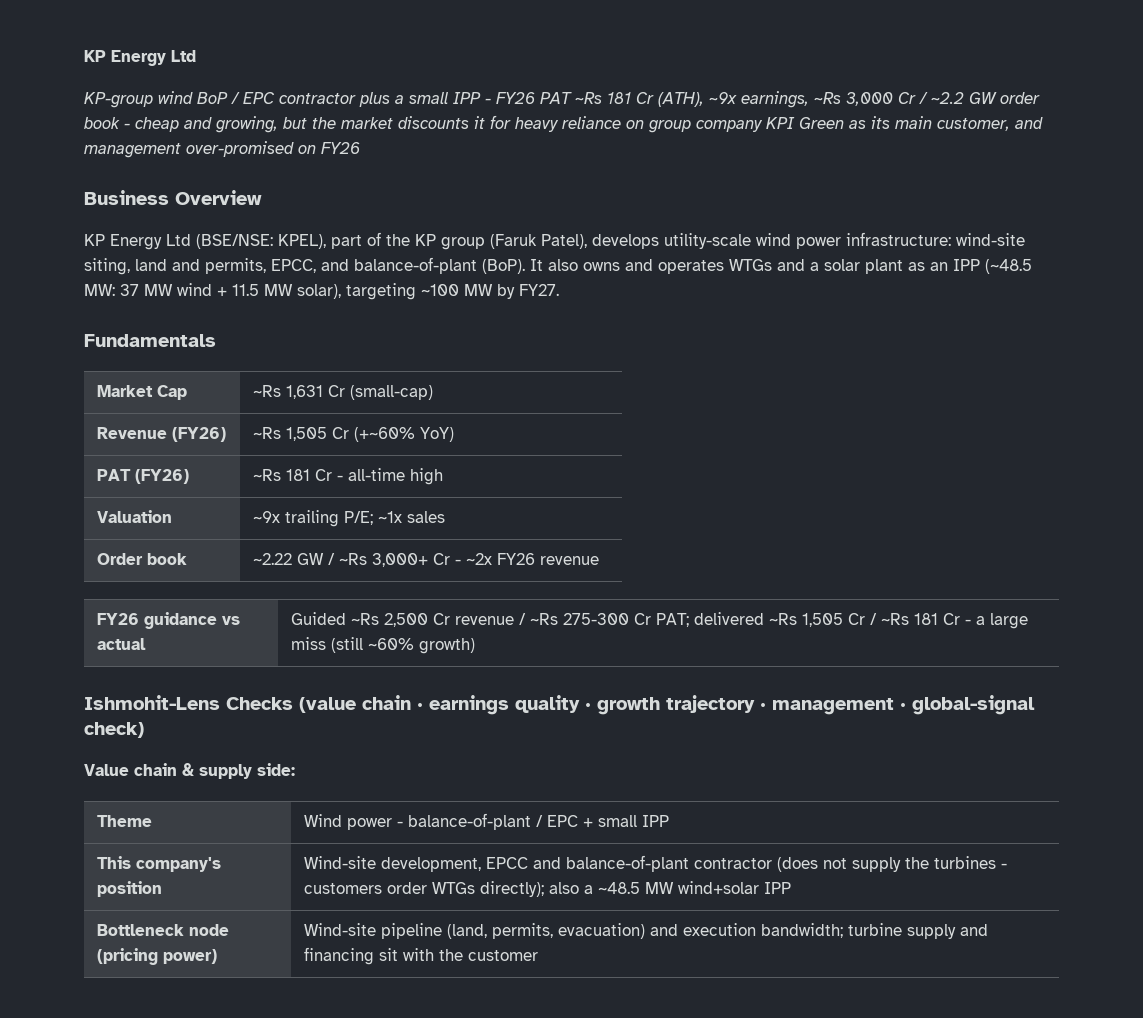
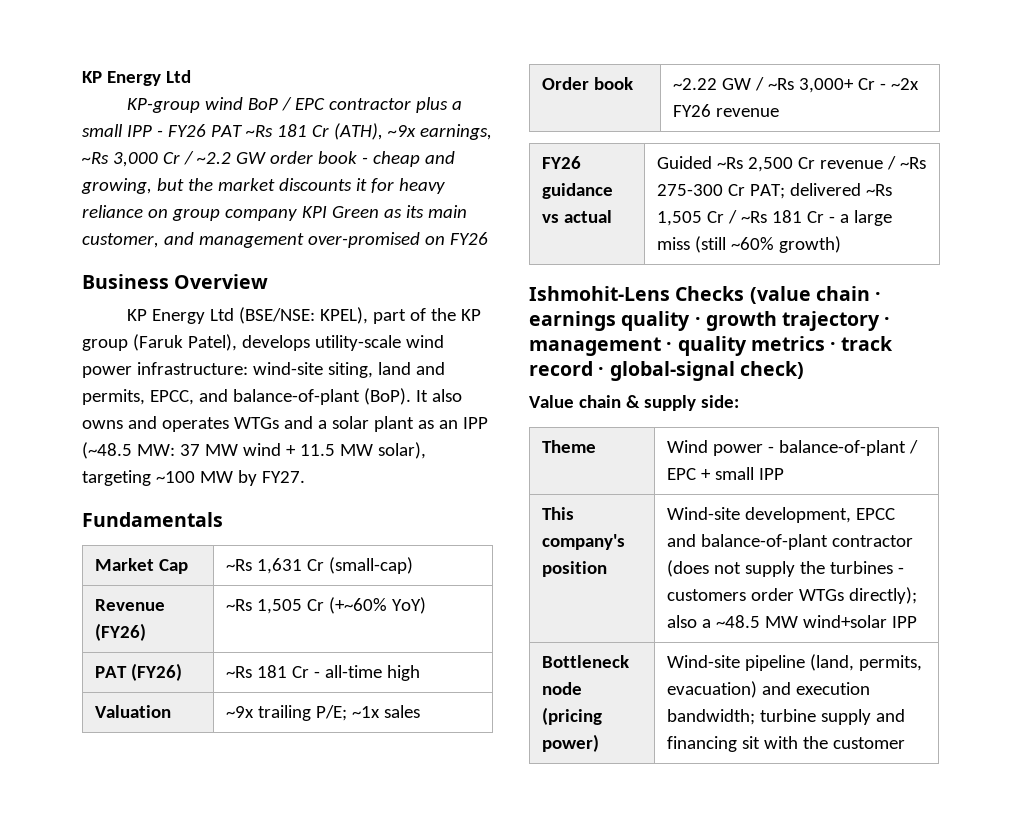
(906, 706) none -> [677,336,894,356] [529,361,605,376] quality metrics · track record ·

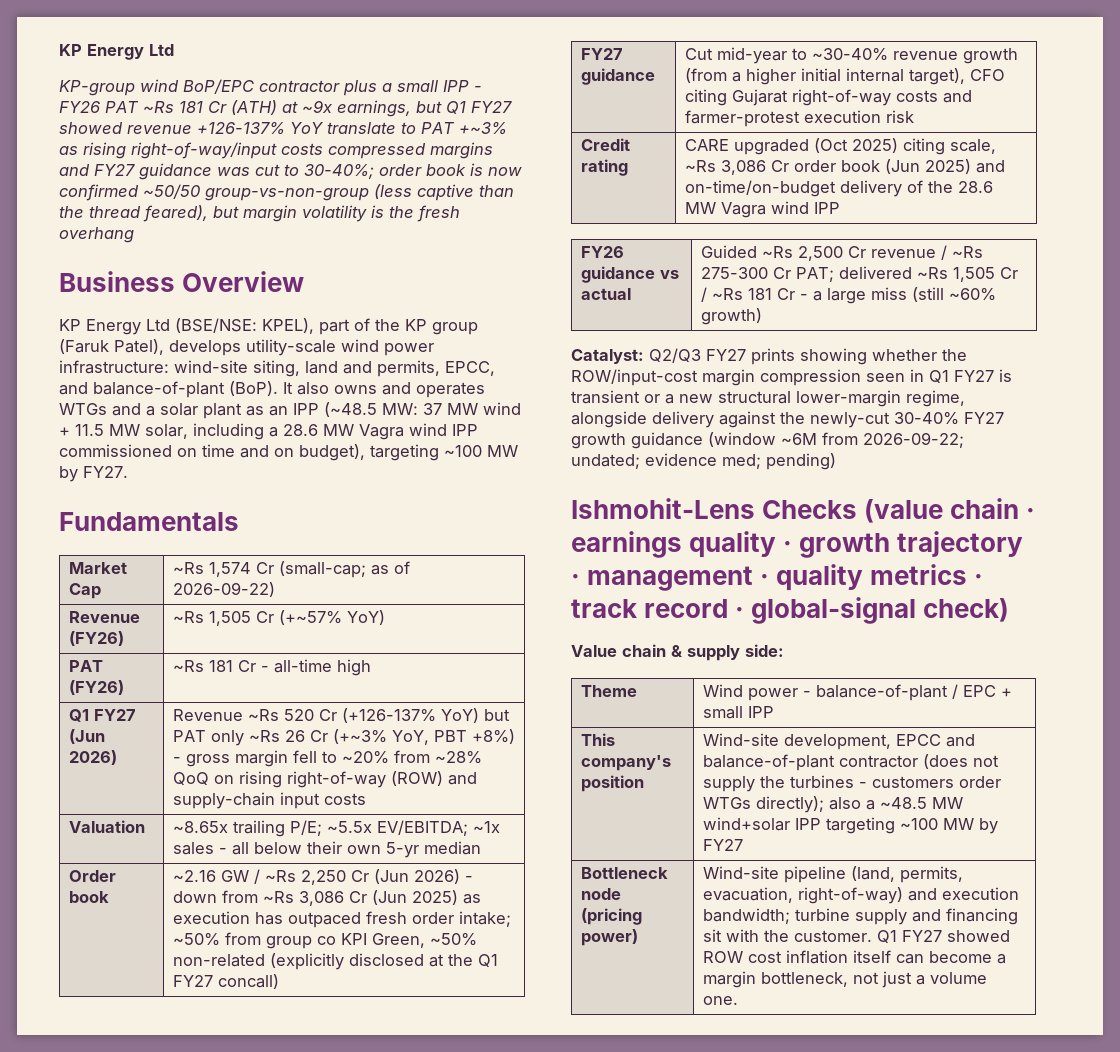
[248,97,326,111] BoP / EPC -> [183,79,254,94] BoP/EPC
[333,123,492,140] [82,151,455,167] [81,178,445,194] [82,205,467,221] [82,232,488,248] (ATH), ~9x earnings, ~Rs 3,000 Cr / ~2.2 GW order book - cheap and growing, but the market discounts it for heavy reliance on group company KPI Green as its main customer, and management over-promised on FY26 -> [231,100,512,117] [59,122,507,135] [59,142,493,159] [59,163,522,180] [59,184,514,201] [59,205,460,222] [59,227,134,243] (ATH) at ~9x earnings, but Q1 FY27 showed revenue +126-137% YoY translate to PAT +~3% as rising right-of-way/input costs compressed margins and FY27 guidance was cut to 30-40%; order book is now confirmed ~50/50 group-vs-non-group (less captive than the thread feared), but margin volatility is the fresh overhang
[377,442,426,459] solar), -> [145,423,478,440] [59,444,365,461] solar, including a 28.6 MW Vagra wind IPP commissioned on time and on budget),
[256,557,413,574] 1,631 Cr (small-cap) -> [208,561,410,578] [172,582,275,597] 1,574 Cr (small-cap; as of 2026-09-22)
[328,597,387,614] (+~60% -> [278,610,342,625] (+~57%
(420, 673) none -> [68,709,136,722] [68,729,105,744] [68,750,117,765] [172,708,510,723] [172,729,515,746] [172,750,482,767] [172,771,477,788] [172,792,366,809] // Q1 FY27 (Jun 2026) | Revenue ~Rs 520 Cr (+126-137% YoY) but PAT only ~Rs 26 Cr (+~3% YoY, PBT +8%) - gross margin fell to ~20% from ~28% QoQ on rising right-of-way (ROW) and supply-chain input costs
[225,706,254,718] ~9x -> [172,821,228,833] ~8.65x
(347, 713) none -> [326,820,468,836] ~5.5x EV/EBITDA;
(420, 711) none -> [218,841,481,858] - all below their own 5-yr median
[672,78,717,90] ~2.22 -> [172,870,216,882] ~2.16
[798,78,919,93] [672,104,779,117] 3,000+ Cr - ~2x FY26 revenue -> [300,869,473,885] [172,890,481,906] [172,911,511,928] [172,932,477,949] [172,953,498,970] [172,974,279,989] [580,48,623,60] [580,68,655,85] [684,47,1018,64] [684,68,1005,85] [684,89,972,106] [684,110,914,127] [580,138,630,151] [580,159,628,176] [684,138,996,155] [684,159,1005,175] [684,180,993,197] [684,201,840,218] 2,250 Cr (Jun 2026) - down from ~Rs 3,086 Cr (Jun 2025) as execution has outpaced fresh order intake; ~50% from group co KPI Green, ~50% non-related (explicitly disclosed at the Q1 FY27 concall) // FY27 guidance | Cut mid-year to ~30-40% revenue growth (from a higher initial internal target), CFO citing Gujarat right-of-way costs and farmer-protest execution risk // Credit rating | CARE upgraded (Oct 2025) citing scale, ~Rs 3,086 Cr order book (Jun 2025) and on-time/on-budget delivery of the 28.6 MW Vagra wind IPP
(841, 244) none -> [571,348,967,365] [571,369,1012,386] [571,390,965,407] [571,411,1004,428] [571,432,964,449] [571,453,836,470] // Catalyst: Q2/Q3 FY27 prints showing whether the ROW/input-cost margin compression seen in Q1 FY27 is transient or a new structural lower-margin regime, alongside delivery against the newly-cut 30-40% FY27 growth guidance (window ~6M from 2026-09-22; undated; evidence med; pending)
(917, 622) none -> [825,817,998,834] [702,839,743,851] targeting ~100 MW by FY27
[666,681,757,698] evacuation) -> [702,887,903,904] evacuation, right-of-way)
[832,737,905,749] customer -> [793,930,1010,943] [702,950,1006,964] [702,971,987,988] [702,996,738,1005] customer. Q1 FY27 showed ROW cost inflation itself can become a margin bottleneck, not just a volume one.

